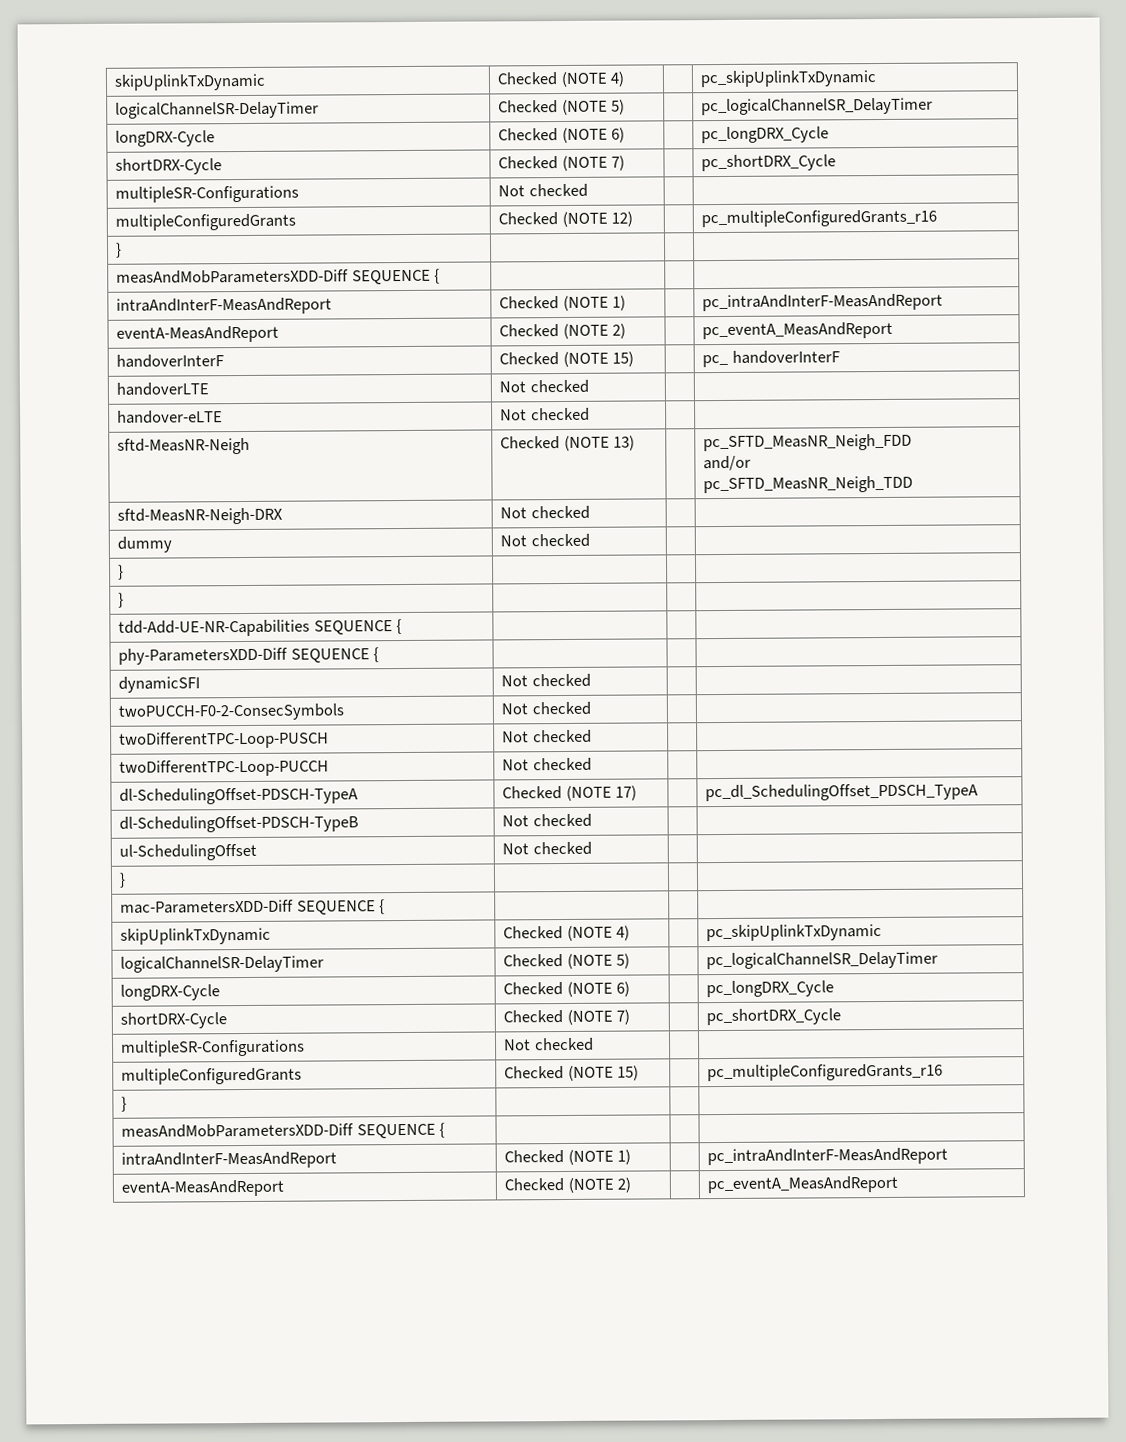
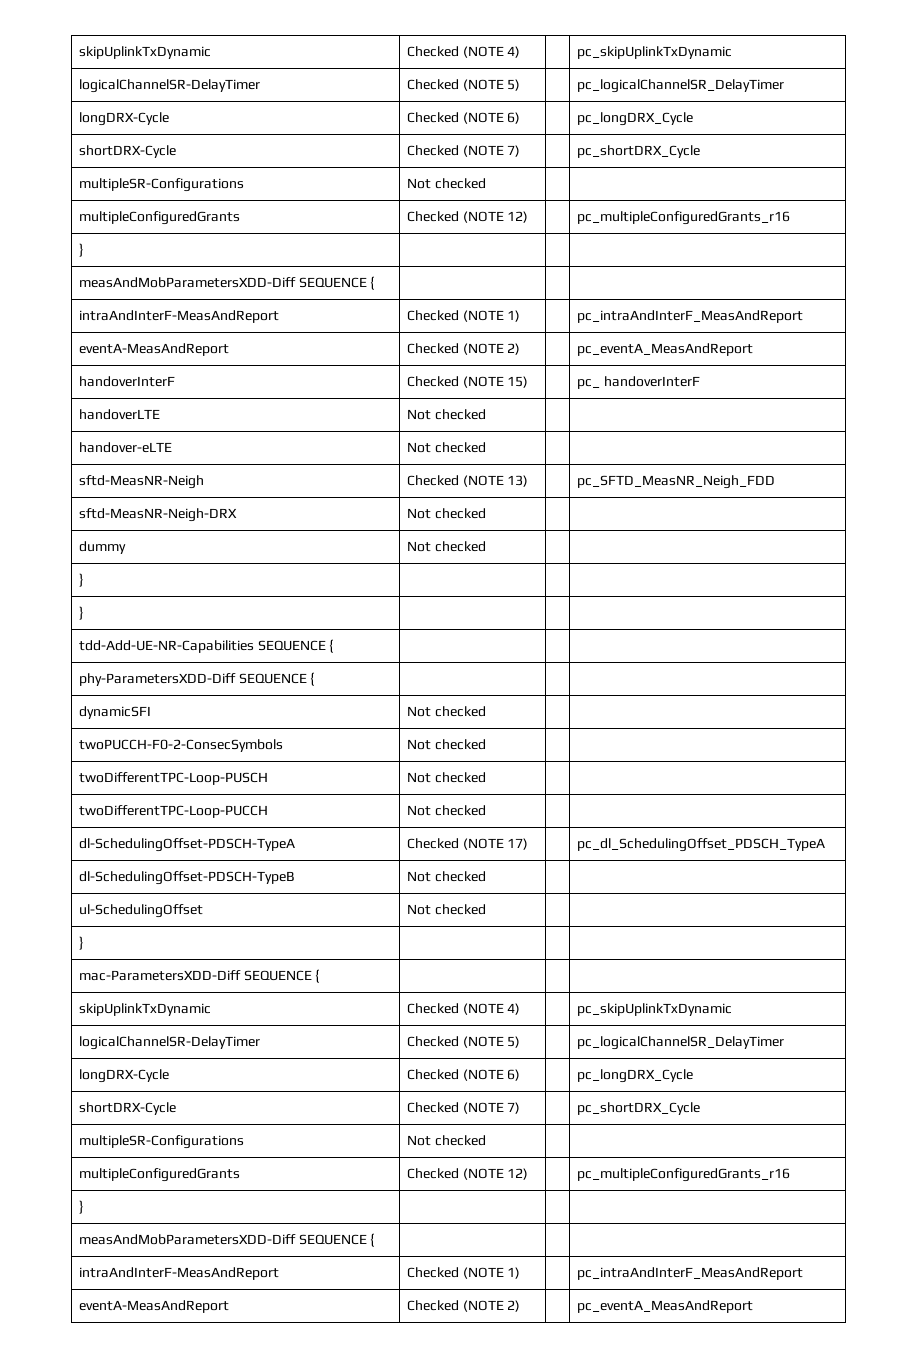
[702,293,944,312] pc_intraAndInterF-MeasAndReport -> [576,310,803,323] pc_intraAndInterF_MeasAndReport
[703,455,752,472] [703,475,914,494] // and/or // pc_SFTD_MeasNR_Neigh_TDD -> (775, 482) none
[616,1065,639,1081] [707,1063,944,1082] [121,1096,128,1112] [121,1122,445,1139] [121,1151,338,1169] [504,1149,631,1165] [707,1147,949,1166] 15) | | pc_multipleConfiguredGrants_r16 // } | | | // measAndMobParametersXDD-Diff SEQUENCE { | | | // intraAndInterF-MeasAndReport | Checked (NOTE 1) | | pc_intraAndInterF-MeasAndReport -> [507,1168,529,1180] [576,1168,790,1182] [78,1200,84,1214] [78,1233,376,1247] [78,1267,279,1280] [406,1267,521,1279] [576,1267,803,1280] 12) | | pc_multipleConfiguredGrants_r16 // } | | | // measAndMobParametersXDD-Diff SEQUENCE { | | | // intraAndInterF-MeasAndReport | Checked (NOTE 1) | | pc_intraAndInterF_MeasAndReport

